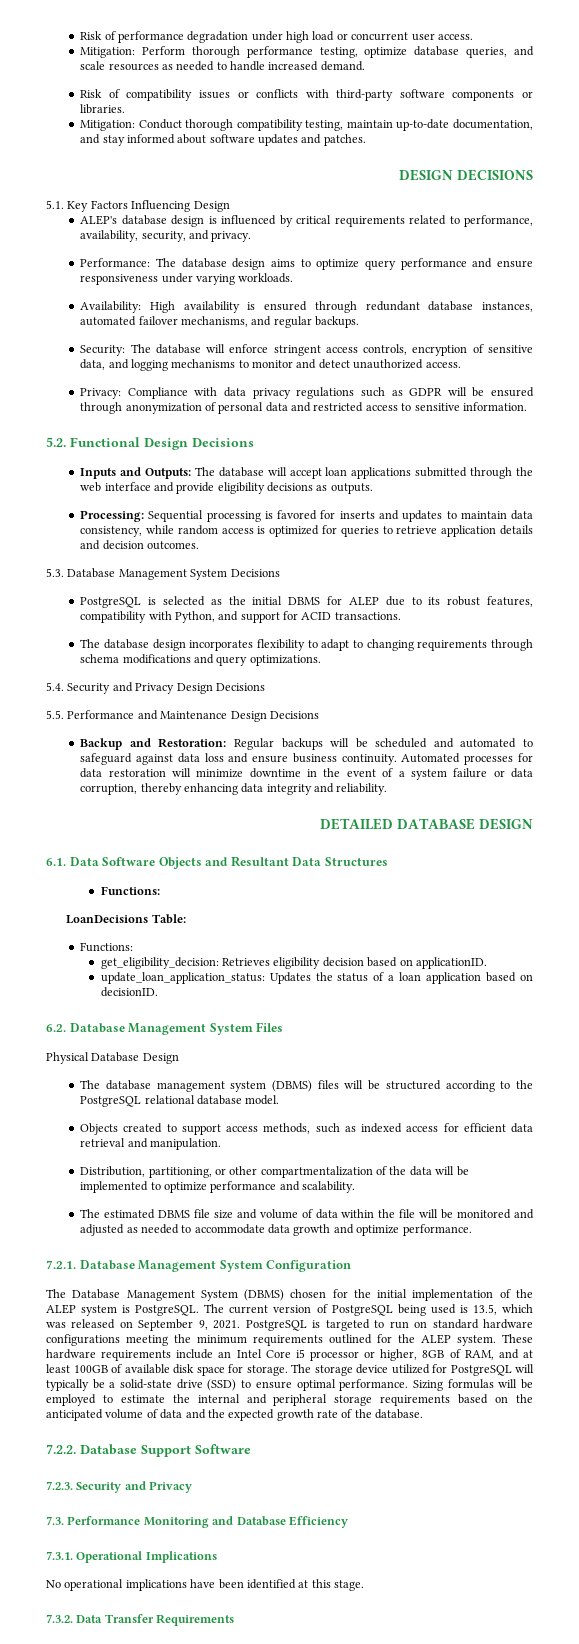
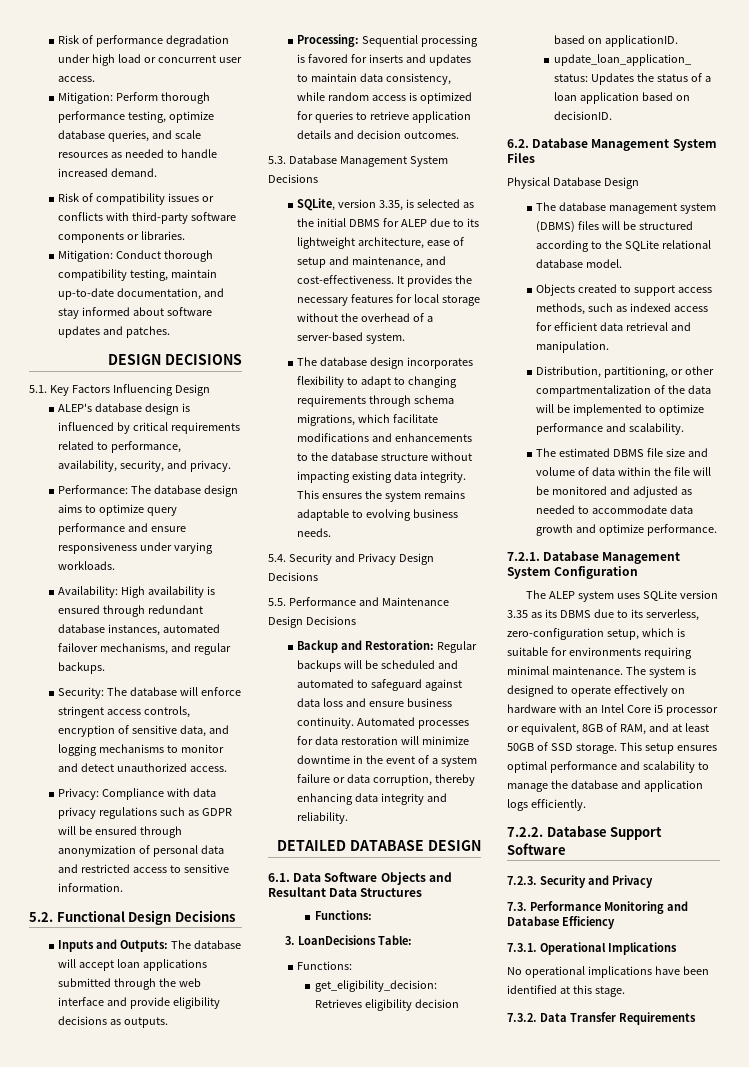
[80,597,142,608] PostgreSQL -> [297,198,404,211] SQLite, version 3.35,
[447,596,533,607] [80,611,401,623] robust features, compatibility with Python, and support for ACID transactions. -> [297,237,465,249] [297,256,447,268] [297,275,473,287] [297,294,481,306] [297,313,434,322] [297,332,406,344] lightweight architecture, ease of setup and maintenance, and cost-effectiveness. It provides the necessary features for local storage without the overhead of a server-based system.
[122,654,321,666] modifications and query optimizations. -> [297,414,439,426] [297,433,473,442] [297,452,473,461] [297,471,467,483] [297,490,466,502] [297,509,459,521] [297,528,332,537] migrations, which facilitate modifications and enhancements to the database structure without impacting existing data integrity. This ensures the system remains adaptable to evolving business needs.
(160, 890) none -> [285,936,296,945] 3.
[80,1096,142,1107] PostgreSQL -> [625,240,660,251] SQLite
[72,1289,533,1301] [46,1304,534,1316] [46,1319,533,1331] [46,1334,533,1346] [46,1349,214,1361] Database Management System (DBMS) chosen for the initial implementation of the ALEP system is PostgreSQL. The current version of PostgreSQL being used is 13.5, which was released on September 9, 2021. PostgreSQL is targeted to run on standard hardware configurations meeting the minimum requirements outlined for the ALEP system. These hardware requirements include -> [549,590,718,602] [507,609,699,621] [507,628,685,640] [507,647,692,659] [507,666,696,678] [507,685,685,697] [507,704,582,713] ALEP system uses SQLite version 3.35 as its DBMS due to its serverless, zero-configuration setup, which is suitable for environments requiring minimal maintenance. The system is designed to operate effectively on hardware with
[380,1349,418,1361] higher, -> [520,723,579,735] equivalent,
[73,1364,534,1376] [46,1379,533,1391] [46,1394,534,1406] [46,1409,424,1421] 100GB of available disk space for storage. The storage device utilized for PostgreSQL will typically be a solid-state drive (SSD) to ensure optimal performance. Sizing formulas will be employed to estimate the internal and peripheral storage requirements based on the anticipated volume of data and the expected growth rate of the database. -> [507,742,717,754] [507,761,709,773] [507,780,703,792] [507,799,586,811] 50GB of SSD storage. This setup ensures optimal performance and scalability to manage the database and application logs efficiently.

